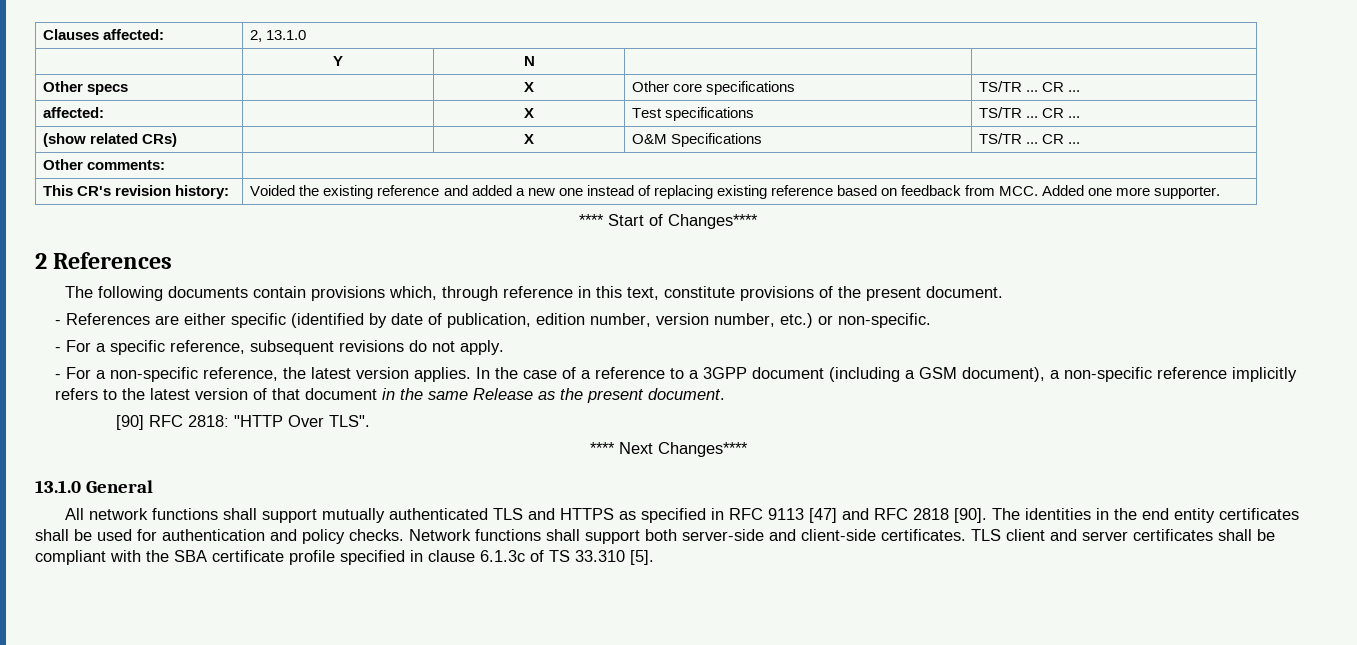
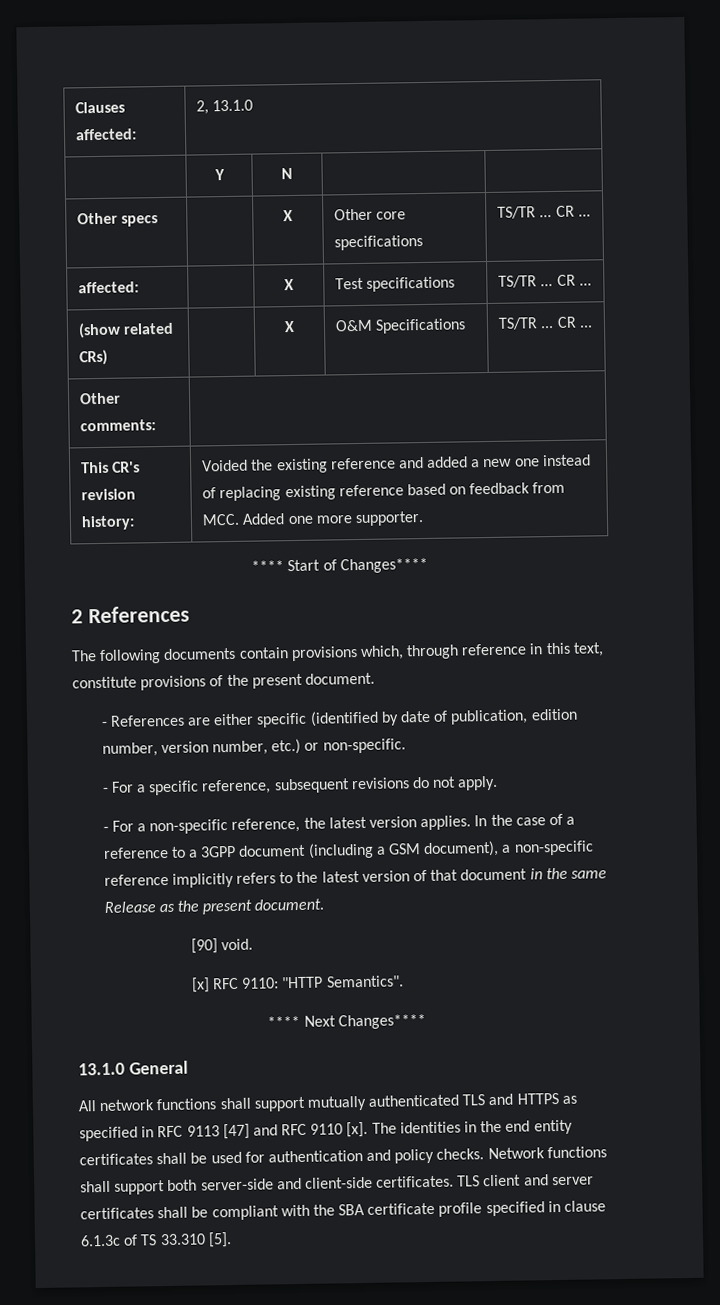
[148,415,370,427] RFC 2818: "HTTP Over TLS". -> [220,938,253,951] [190,975,404,993] void. // [x] RFC 9110: "HTTP Semantics".
[912,508,987,523] 2818 [90]. -> [310,1121,369,1138] 9110 [x].

